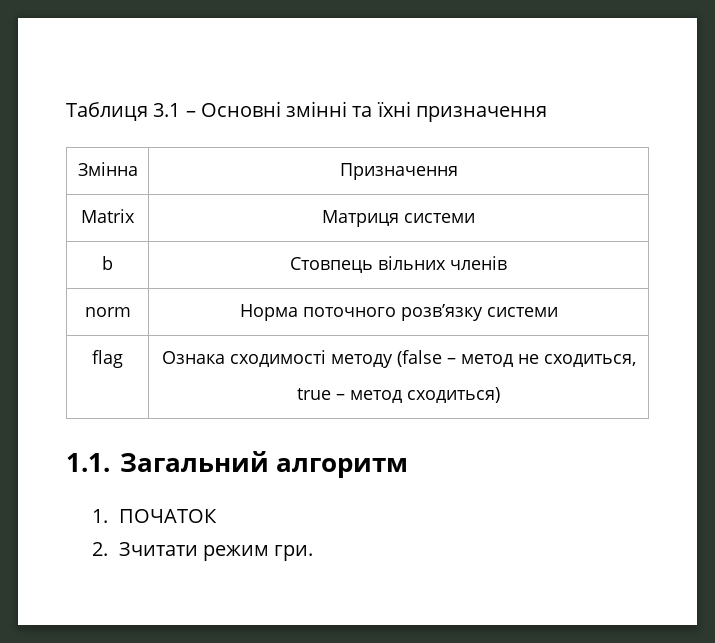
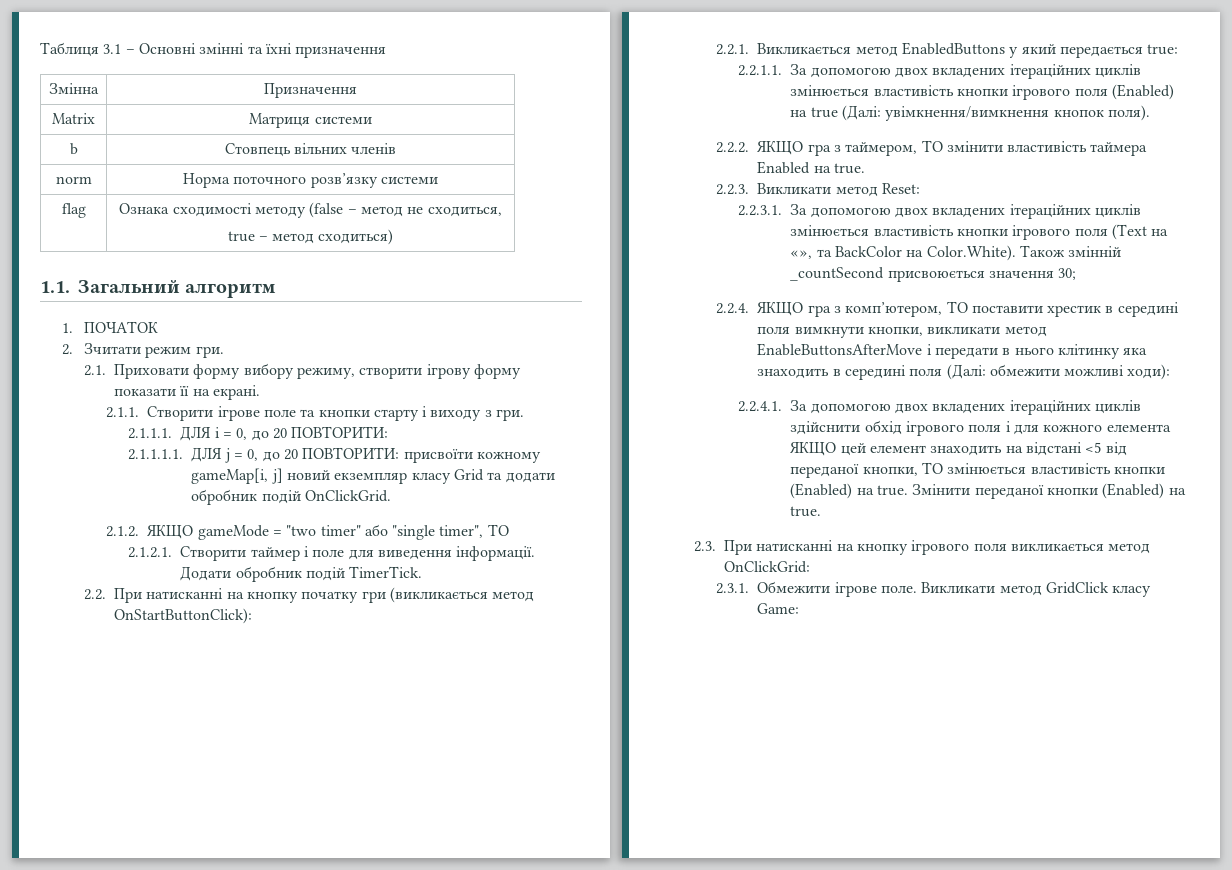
(314, 553) none -> [84,363,522,379] [114,385,261,400] [106,406,525,421] [128,426,389,441] [128,447,541,463] [191,468,555,484] [191,489,391,505] [106,524,509,540] [128,546,536,561] [180,566,423,582] [84,587,535,603] [114,608,253,624] [716,42,1179,58] [738,64,1141,79] [790,84,1174,100] [790,105,1150,121] [716,140,1148,156] [757,161,865,174] [716,183,920,197] [738,204,1141,219] [790,224,1169,240] [790,245,1122,261] [790,267,1077,282] [716,301,1179,317] [757,326,1047,338] [757,343,1148,359] [757,364,1171,380] [738,400,1141,415] [790,420,1171,436] [790,441,1127,456] [790,462,1165,478] [790,483,1186,499] [790,506,822,517] [694,540,1151,555] [724,561,811,573] [716,581,1152,597] [757,603,800,614] // 2.1. Приховати форму вибору режиму, створити ігрову форму показати її на екрані. // 2.1.1. Створити ігрове поле та кнопки старту і виходу з гри. // 2.1.1.1. ДЛЯ і = 0, до 20 ПОВТОРИТИ: // 2.1.1.1.1. ДЛЯ j = 0, до 20 ПОВТОРИТИ: присвоїти кожному gameMap[i, j] новий екземпляр класу Grid та додати обробник подій OnClickGrid. // 2.1.2. ЯКЩО gameMode = "two timer" або "single timer", ТО // 2.1.2.1. Створити таймер і поле для виведення інформації. Додати обробник подій TimerTick. // 2.2. При натисканні на кнопку початку гри (викликається метод OnStartButtonClick): // 2.2.1. Викликається метод EnabledButtons у який передається true: // 2.2.1.1. За допомогою двох вкладених ітераційних циклів змінюється властивість кнопки ігрового поля (Enabled) на true (Далі: увімкнення/вимкнення кнопок поля). // 2.2.2. ЯКЩО гра з таймером, ТО змінити властивість таймера Enabled на true. // 2.2.3. Викликати метод Reset: // 2.2.3.1. За допомогою двох вкладених ітераційних циклів змінюється властивість кнопки ігрового поля (Text на «», та BackColor на Color.White). Також змінній _countSecond присвоюється значення 30; // 2.2.4. ЯКЩО гра з комп’ютером, ТО поставити хрестик в середині поля вимкнути кнопки, викликати метод EnableButtonsAfterMove і передати в нього клітинку яка знаходить в середині поля (Далі: обмежити можливі ходи): // 2.2.4.1. За допомогою двох вкладених ітераційних циклів здійснити обхід ігрового поля і для кожного елемента ЯКЩО цей елемент знаходить на відстані <5 від переданої кнопки, ТО змінюється властивість кнопки (Enabled) на true. Змінити переданої кнопки (Enabled) на true. // 2.3. При натисканні на кнопку ігрового поля викликається метод OnClickGrid: // 2.3.1. Обмежити ігрове поле. Викликати метод GridClick класу Game:

